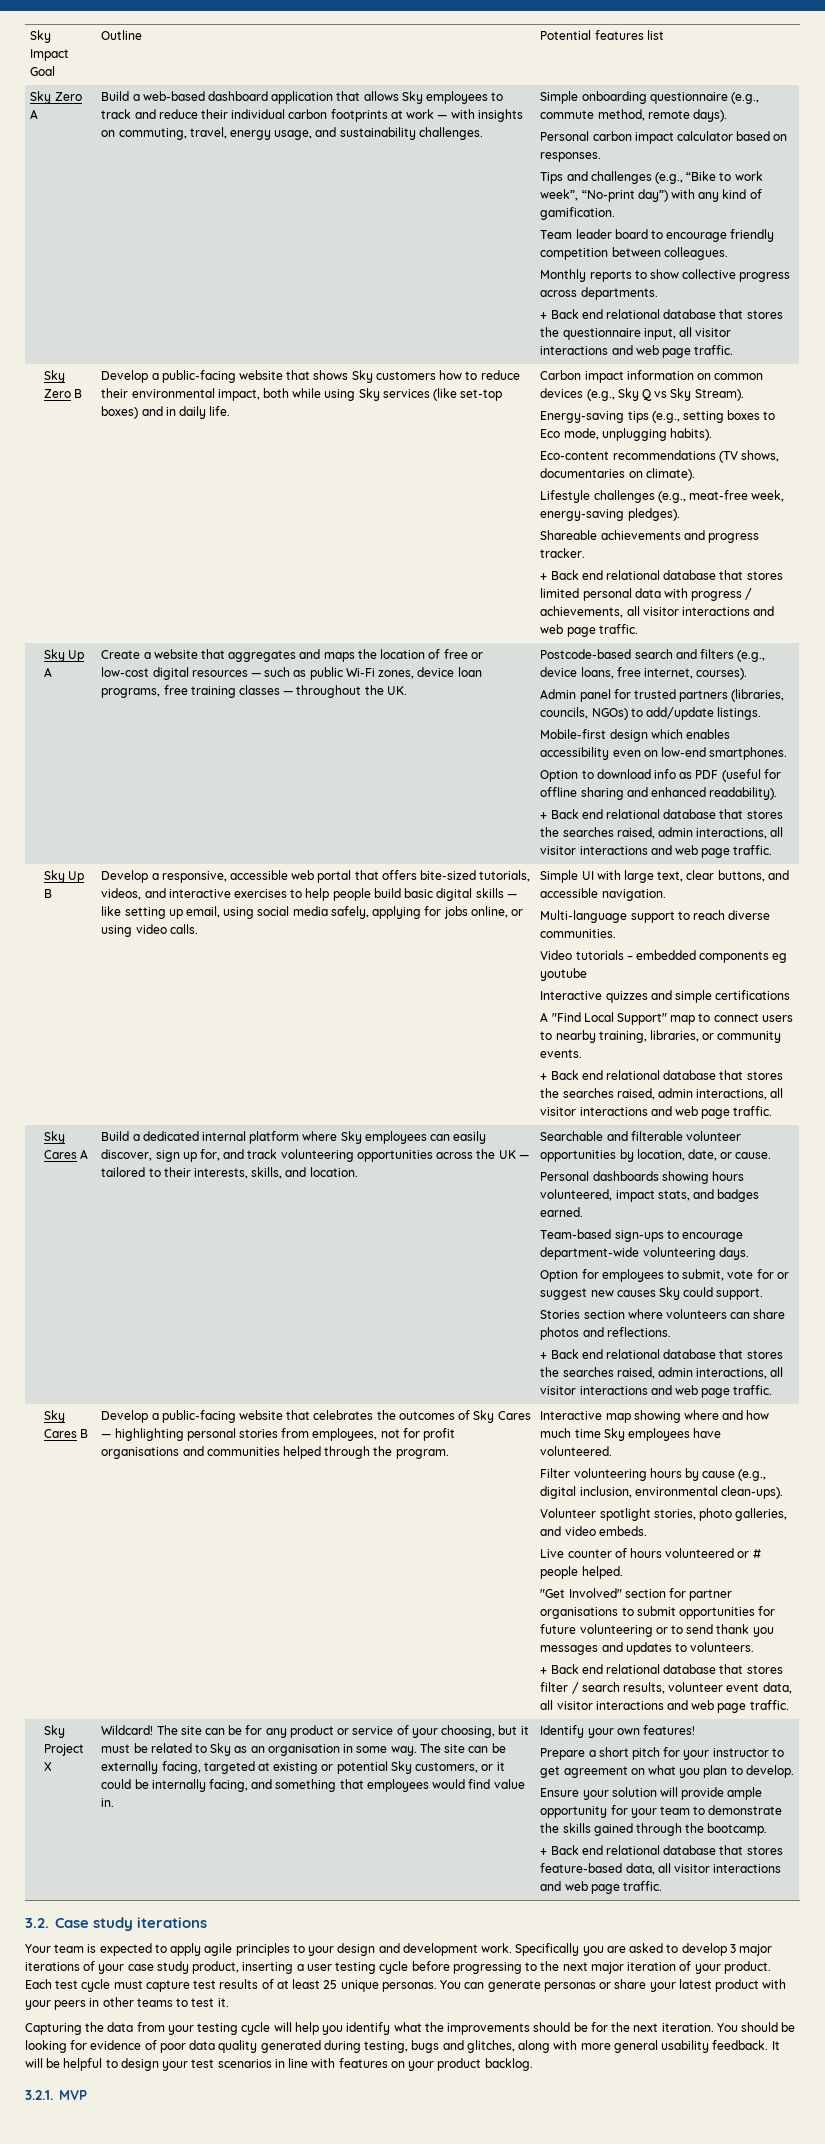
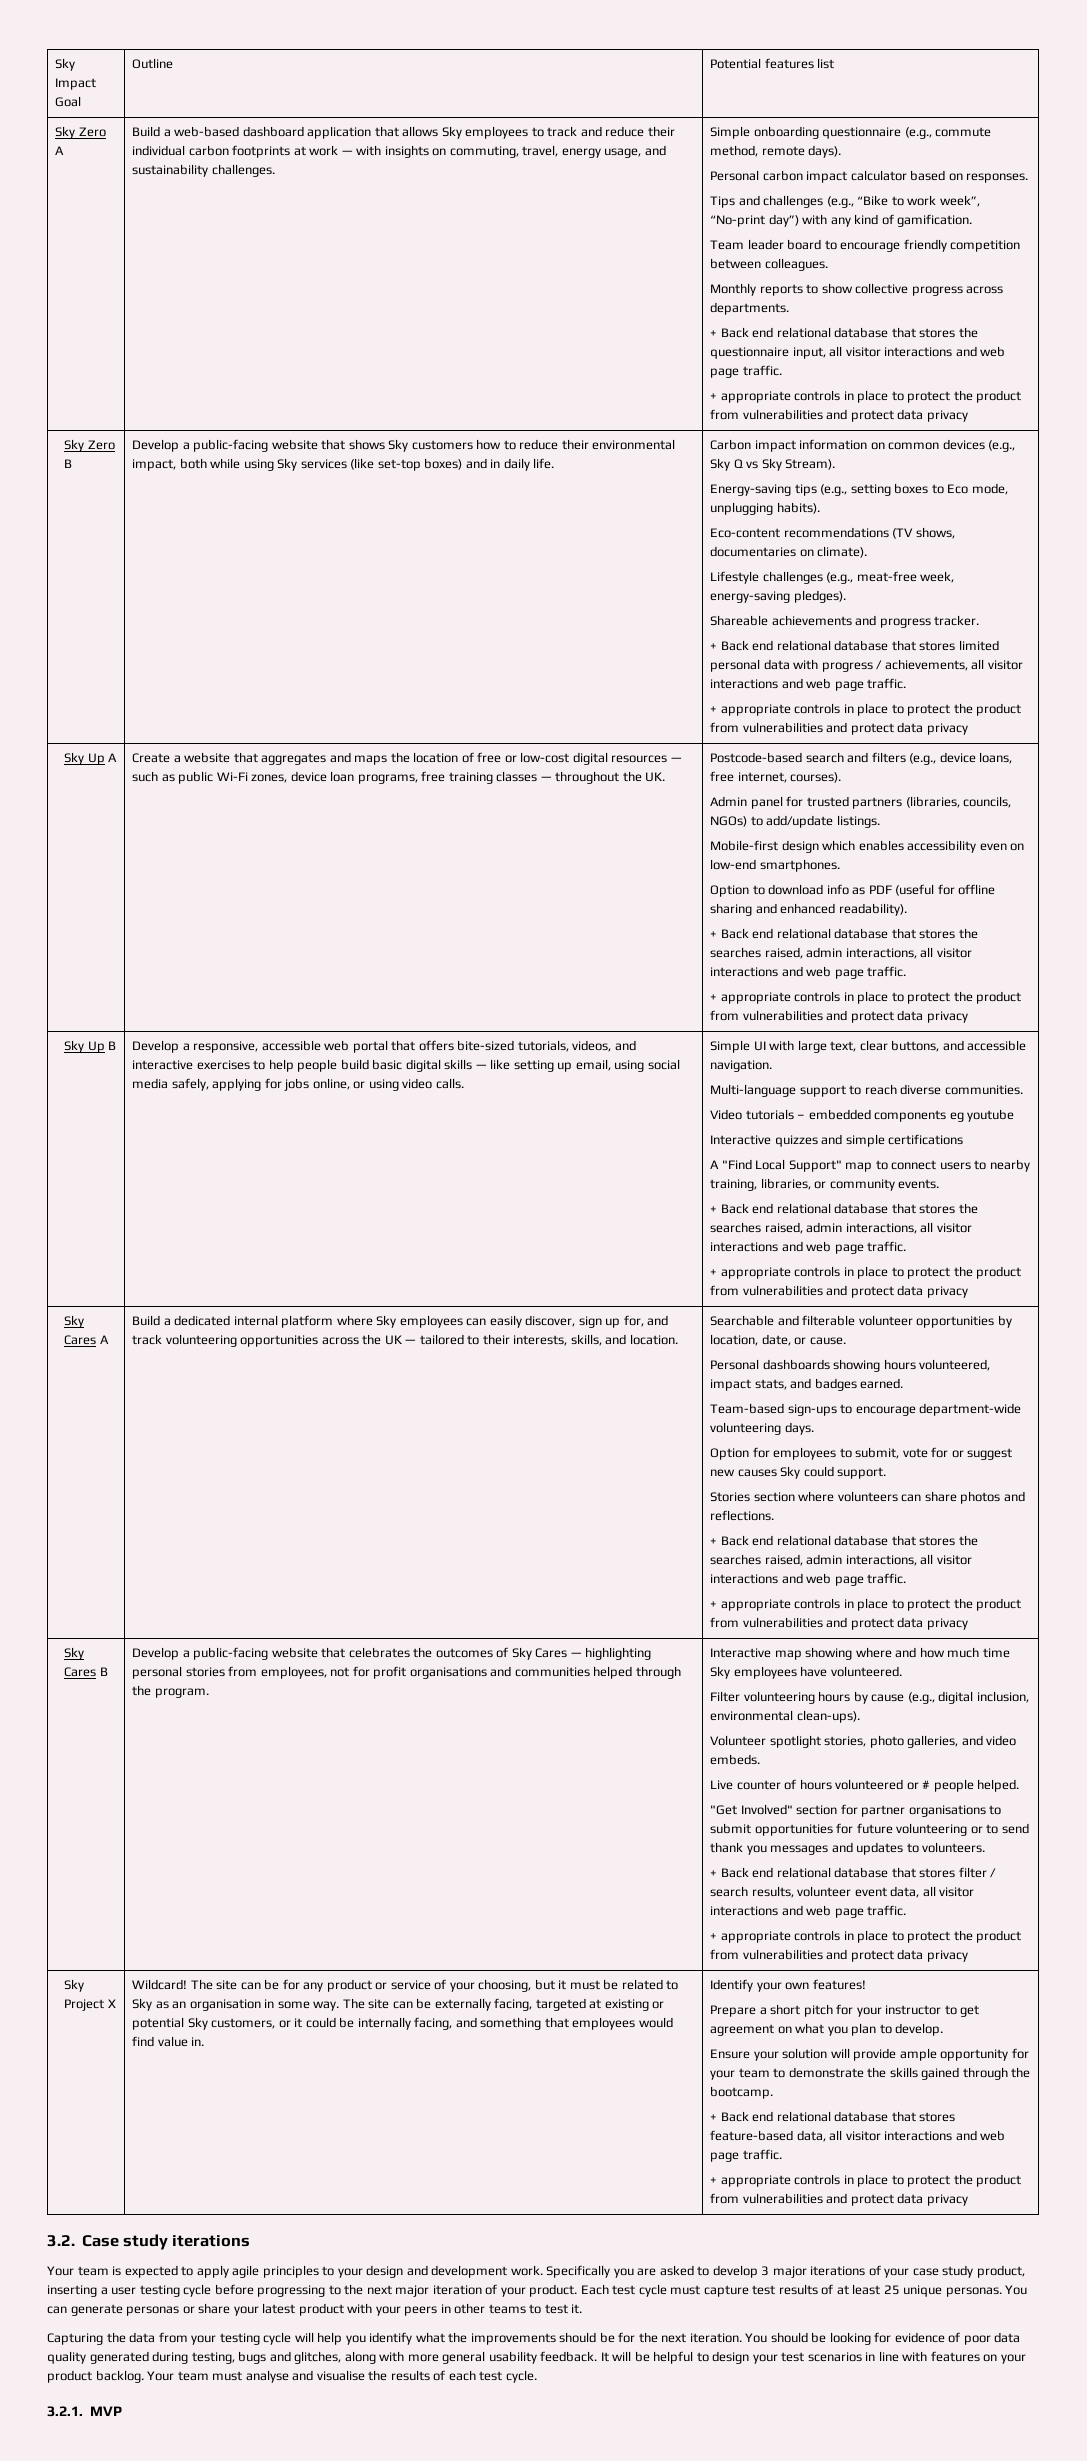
(734, 350) none -> [710,390,1022,403] [710,409,968,422] // + appropriate controls in place to protect the product from vulnerabilities and protect data privacy
(638, 629) none -> [710,703,1022,716] [710,722,968,735] // + appropriate controls in place to protect the product from vulnerabilities and protect data privacy
(773, 850) none -> [710,991,1022,1004] [710,1010,968,1023] // + appropriate controls in place to protect the product from vulnerabilities and protect data privacy
(773, 1111) none -> [710,1266,1022,1279] [710,1285,968,1298] // + appropriate controls in place to protect the product from vulnerabilities and protect data privacy
(773, 1390) none -> [710,1598,1022,1611] [710,1617,968,1630] // + appropriate controls in place to protect the product from vulnerabilities and protect data privacy
(789, 1705) none -> [710,1930,1022,1943] [710,1949,968,1962] // + appropriate controls in place to protect the product from vulnerabilities and protect data privacy
(663, 1886) none -> [710,2174,1022,2187] [710,2193,968,2206] // + appropriate controls in place to protect the product from vulnerabilities and protect data privacy
(533, 2064) none -> [147,2370,537,2383] Your team must analyse and visualise the results of each test cycle.

